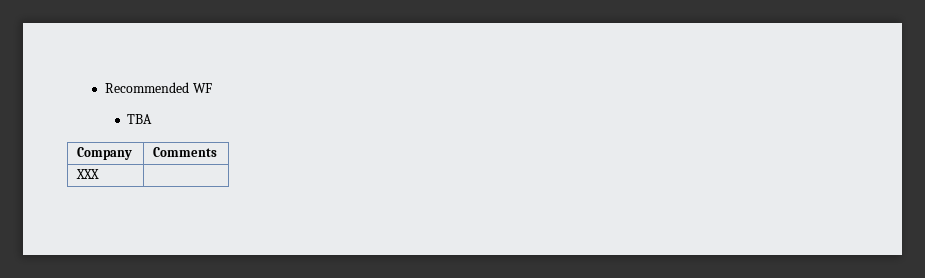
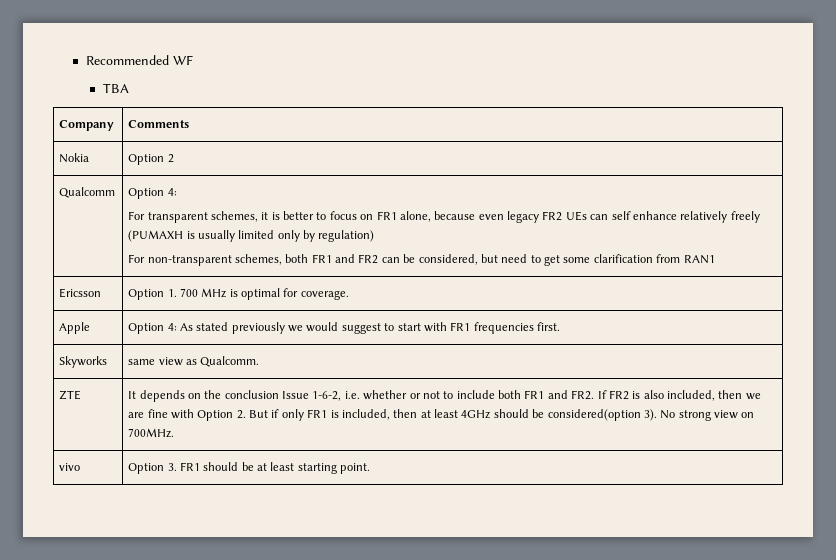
[76,169,100,179] XXX | -> [59,153,90,163] [128,154,174,165] [59,187,116,198] [128,188,177,199] [128,211,760,223] [128,230,375,242] [128,254,715,266] [59,288,102,298] [128,288,349,300] [59,322,91,334] [128,322,561,334] [59,356,108,368] [128,356,260,367] [59,390,82,400] [128,390,761,402] [128,409,755,421] [128,428,175,438] [59,463,81,471] [128,462,371,474] Nokia | Option 2 // Qualcomm | Option 4: // For transparent schemes, it is better to focus on FR1 alone, because even legacy FR2 UEs can self enhance relatively freely (PUMAXH is usually limited only by regulation) // For non-transparent schemes, both FR1 and FR2 can be considered, but need to get some clarification from RAN1 // Ericsson | Option 1. 700 MHz is optimal for coverage. // Apple | Option 4: As stated previously we would suggest to start with FR1 frequencies first. // Skyworks | same view as Qualcomm. // ZTE | It depends on the conclusion Issue 1-6-2, i.e. whether or not to include both FR1 and FR2. If FR2 is also included, then we are fine with Option 2. But if only FR1 is included, then at least 4GHz should be considered(option 3). No strong view on 700MHz. // vivo | Option 3. FR1 should be at least starting point.

